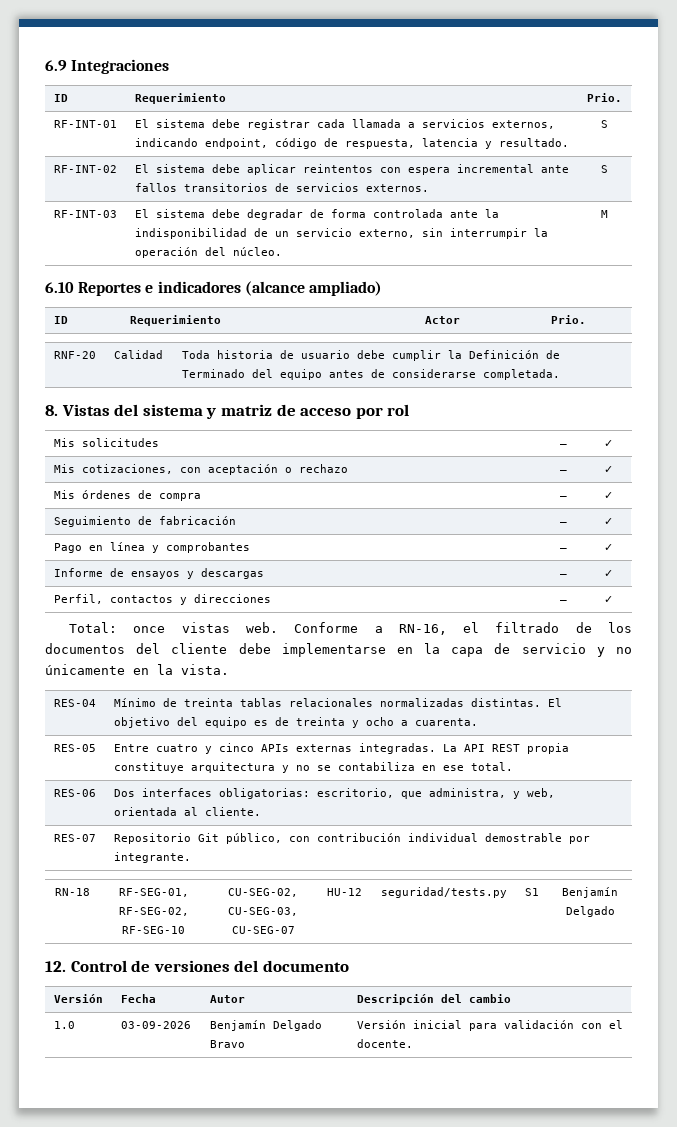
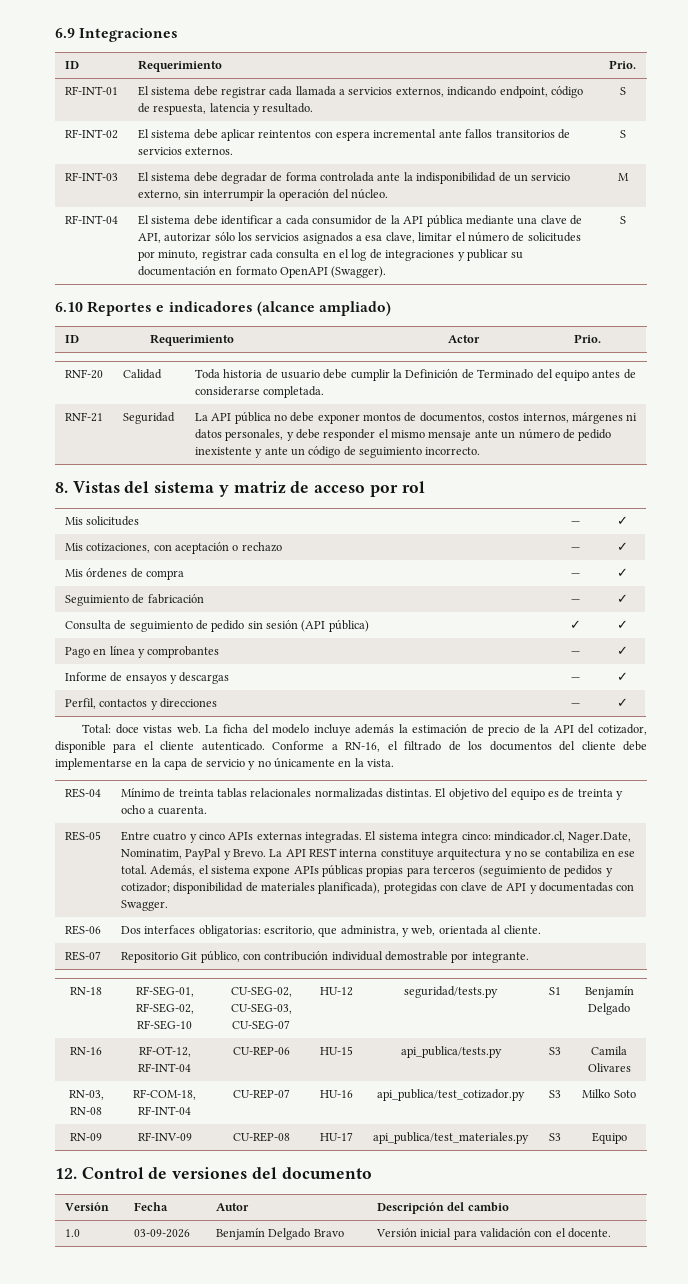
(608, 214) none -> [64,215,118,224] [137,214,583,227] [137,231,581,244] [137,249,524,261] [137,266,387,278] [619,216,626,224] // RF-INT-04 | El sistema debe identificar a cada consumidor de la API pública mediante una clave de API, autorizar sólo los servicios asignados a esa clave, limitar el número de solicitudes por minuto, registrar cada consulta en el log de integraciones y publicar su documentación en formato OpenAPI (Swagger). | S
(560, 374) none -> [64,412,103,422] [122,412,175,424] [194,411,638,424] [194,428,612,441] [194,446,481,458] // RNF-21 | Seguridad | La API pública no debe exponer montos de documentos, costos internos, márgenes ni datos personales, y debe responder el mismo mensaje ante un número de pedido inexistente y ante un código de seguimiento incorrecto.
(613, 521) none -> [64,619,369,632] [569,620,581,629] [616,620,628,629] // Consulta de seguimiento de pedido sin sesión (API pública) | ✓ | ✓
[133,626,166,633] once -> [115,724,139,734] doce
(278, 627) none -> [205,724,647,736] [55,741,265,753] La ficha del modelo incluye además la estimación de precio de la API del cotizador, disponible para el cliente autenticado.
(436, 748) none -> [365,831,632,843] [120,848,266,860] El sistema integra cinco: mindicador.cl, Nager.Date, Nominatim, PayPal y Brevo.
[526,743,569,754] propia -> [339,849,378,857] interna
(513, 766) none -> [150,864,613,877] [120,882,635,894] [120,900,168,911] Además, el sistema expone APIs públicas propias para terceros (seguimiento de pedidos y cotizador; disponibilidad de materiales planificada), protegidas con clave de API y documentadas con Swagger.
(615, 911) none -> [70,1047,102,1055] [138,1046,191,1057] [138,1063,191,1072] [232,1046,290,1056] [319,1046,353,1055] [400,1046,502,1058] [549,1047,561,1055] [591,1046,627,1055] [587,1063,631,1072] [68,1090,104,1100] [70,1107,102,1115] [133,1089,196,1100] [138,1106,191,1115] [232,1089,290,1099] [319,1090,353,1098] [377,1089,525,1101] [549,1090,561,1098] [582,1089,636,1098] [70,1133,102,1141] [137,1132,192,1141] [232,1132,290,1142] [319,1132,353,1141] [373,1132,529,1144] [549,1133,561,1141] [591,1132,627,1144] // RN-16 | RF-OT-12, RF-INT-04 | CU-REP-06 | HU-15 | api_publica/tests.py | S3 | Camila Olivares // RN-03, RN-08 | RF-COM-18, RF-INT-04 | CU-REP-07 | HU-16 | api_publica/test_cotizador.py | S3 | Milko Soto // RN-09 | RF-INV-09 | CU-REP-08 | HU-17 | api_publica/test_materiales.py | S3 | Equipo

